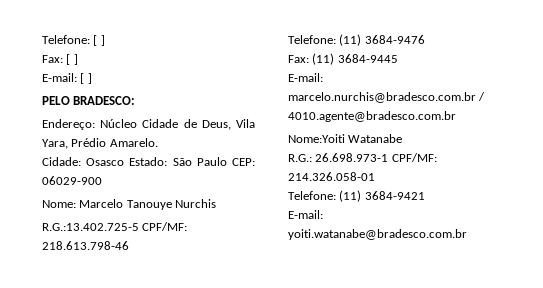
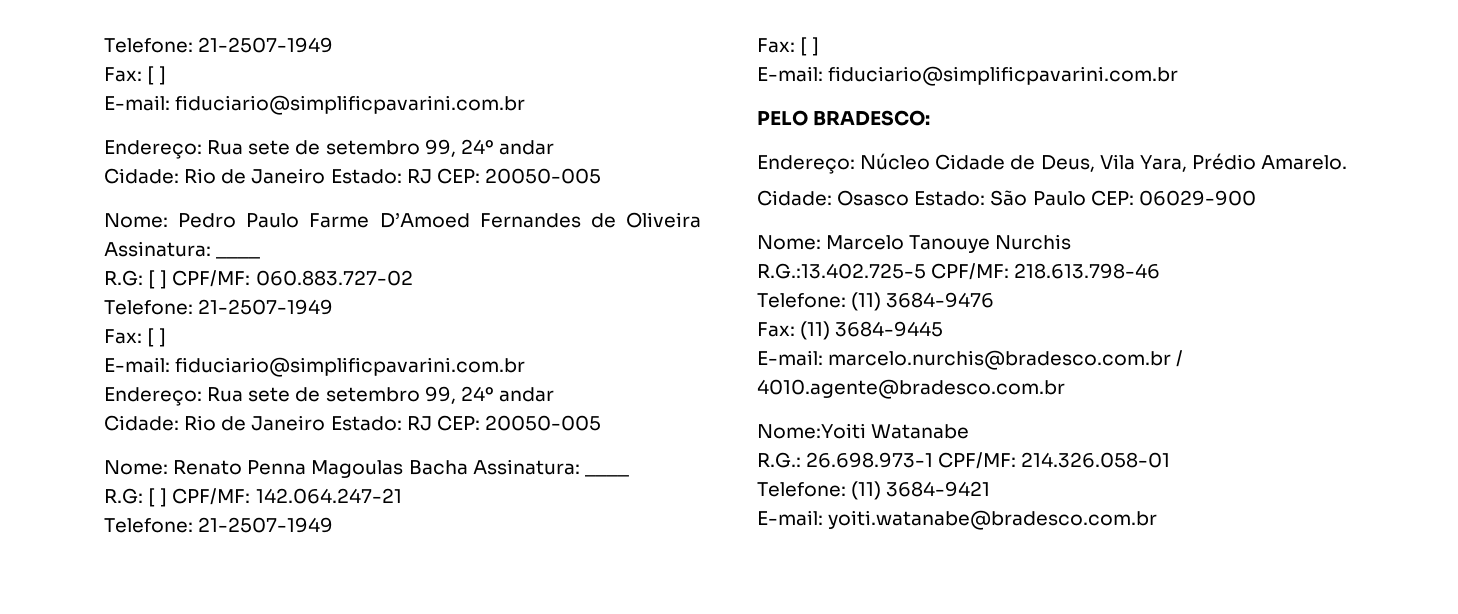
[42,35,105,46] [42,54,78,65] [42,73,92,84] Telefone: [ ] // Fax: [ ] // E-mail: [ ] -> [104,37,334,53] [104,66,167,85] [104,95,526,115] [104,139,554,159] [104,168,601,184] [104,212,702,228] [104,241,261,259] [104,270,413,289] [104,299,334,315] [104,328,167,347] [104,357,526,377] [104,386,554,406] [104,415,601,431] [104,459,629,478] [104,488,402,507] [104,517,334,533] [757,37,820,56] [757,66,1179,86] Telefone: 21-2507-1949 // Fax: [ ] // E-mail: fiduciario@simplificpavarini.com.br // Endereço: Rua sete de setembro 99, 24º andar // Cidade: Rio de Janeiro Estado: RJ CEP: 20050-005 // Nome: Pedro Paulo Farme D’Amoed Fernandes de Oliveira Assinatura: ____ // R.G: [ ] CPF/MF: 060.883.727-02 // Telefone: 21-2507-1949 // Fax: [ ] // E-mail: fiduciario@simplificpavarini.com.br // Endereço: Rua sete de setembro 99, 24º andar // Cidade: Rio de Janeiro Estado: RJ CEP: 20050-005 // Nome: Renato Penna Magoulas Bacha Assinatura: ____ // R.G: [ ] CPF/MF: 142.064.247-21 // Telefone: 21-2507-1949 // Fax: [ ] // E-mail: fiduciario@simplificpavarini.com.br

